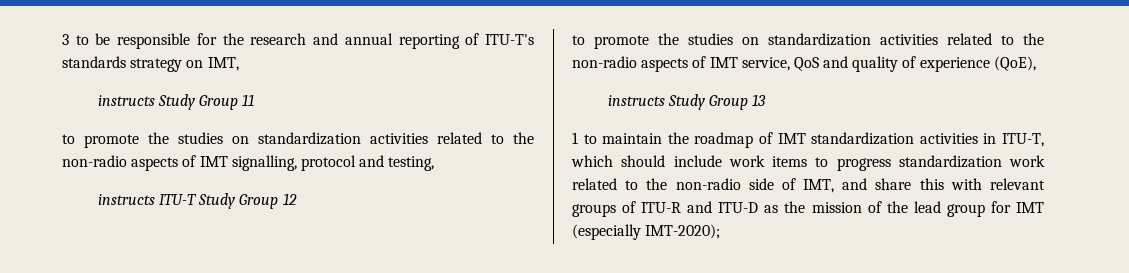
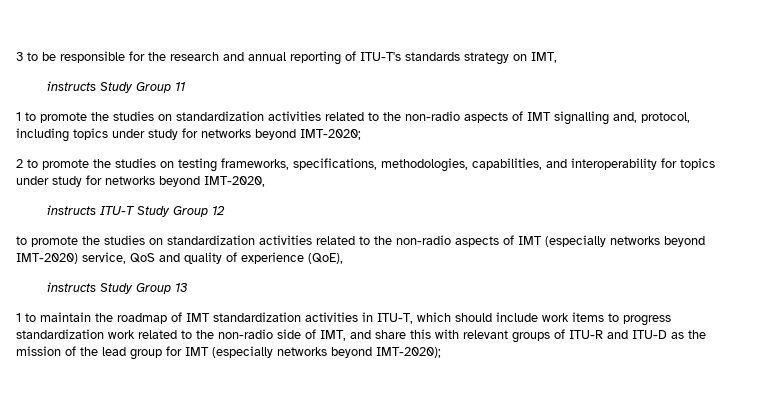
(255, 100) none -> [16,112,21,121] 1
[231,155,435,171] signalling, protocol and testing, -> [554,111,690,125] [16,128,361,142] [16,158,715,172] [16,175,265,187] signalling and, protocol, including topics under study for networks beyond IMT-2020; // 2 to promote the studies on testing frameworks, specifications, methodologies, capabilities, and interoperability for topics under study for networks beyond IMT-2020,
(738, 62) none -> [545,235,705,247] [16,253,78,264] (especially networks beyond IMT-2020)
(641, 232) none -> [277,347,372,358] networks beyond

